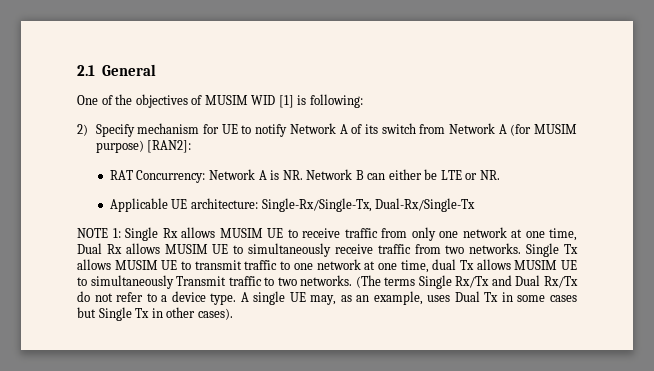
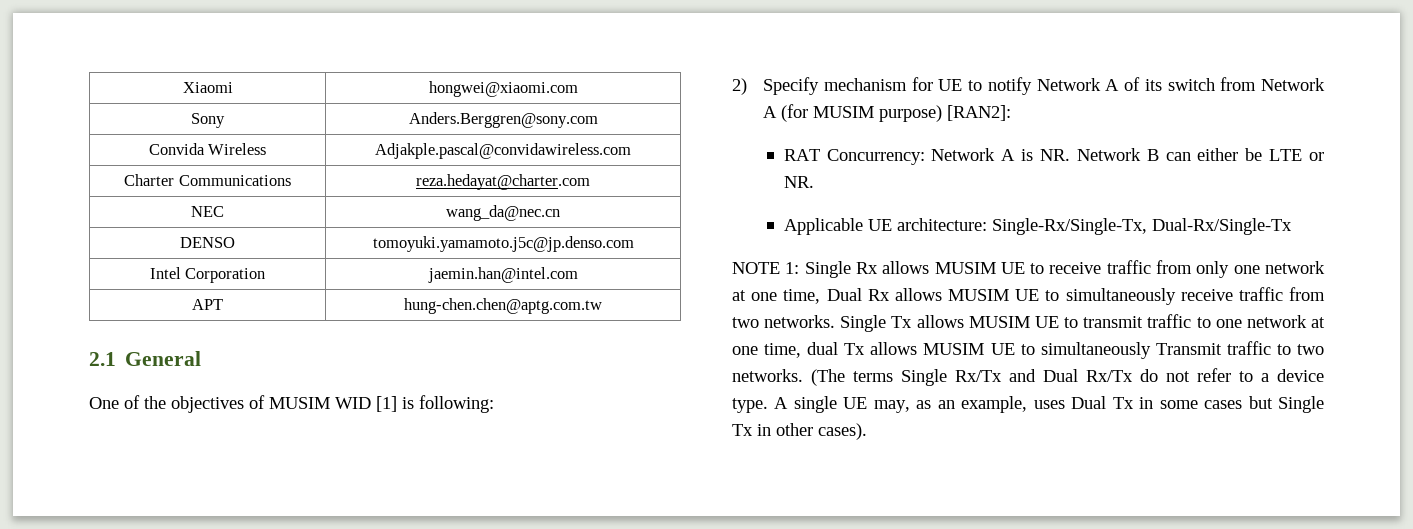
(77, 70) none -> [182,82,233,93] [428,81,578,97] [191,113,225,128] [408,112,598,128] [148,143,267,155] [375,143,631,159] [124,174,291,186] [416,174,590,190] [191,206,224,217] [446,205,560,221] [180,237,235,248] [372,236,634,252] [149,267,266,283] [427,267,578,283] [192,299,223,310] [404,298,602,314] Xiaomi | hongwei@xiaomi.com // Sony | Anders.Berggren@sony.com // Convida Wireless | Adjakple.pascal@convidawireless.com // Charter Communications | reza.hedayat@charter.com // NEC | wang_da@nec.cn // DENSO | tomoyuki.yamamoto.j5c@jp.denso.com // Intel Corporation | jaemin.han@intel.com // APT | hung-chen.chen@aptg.com.tw //

